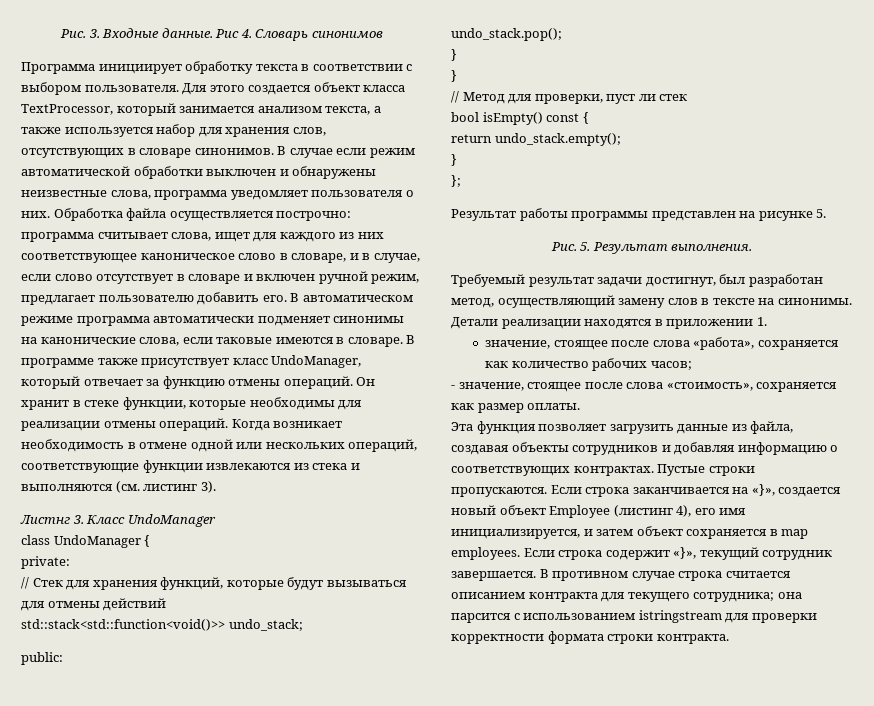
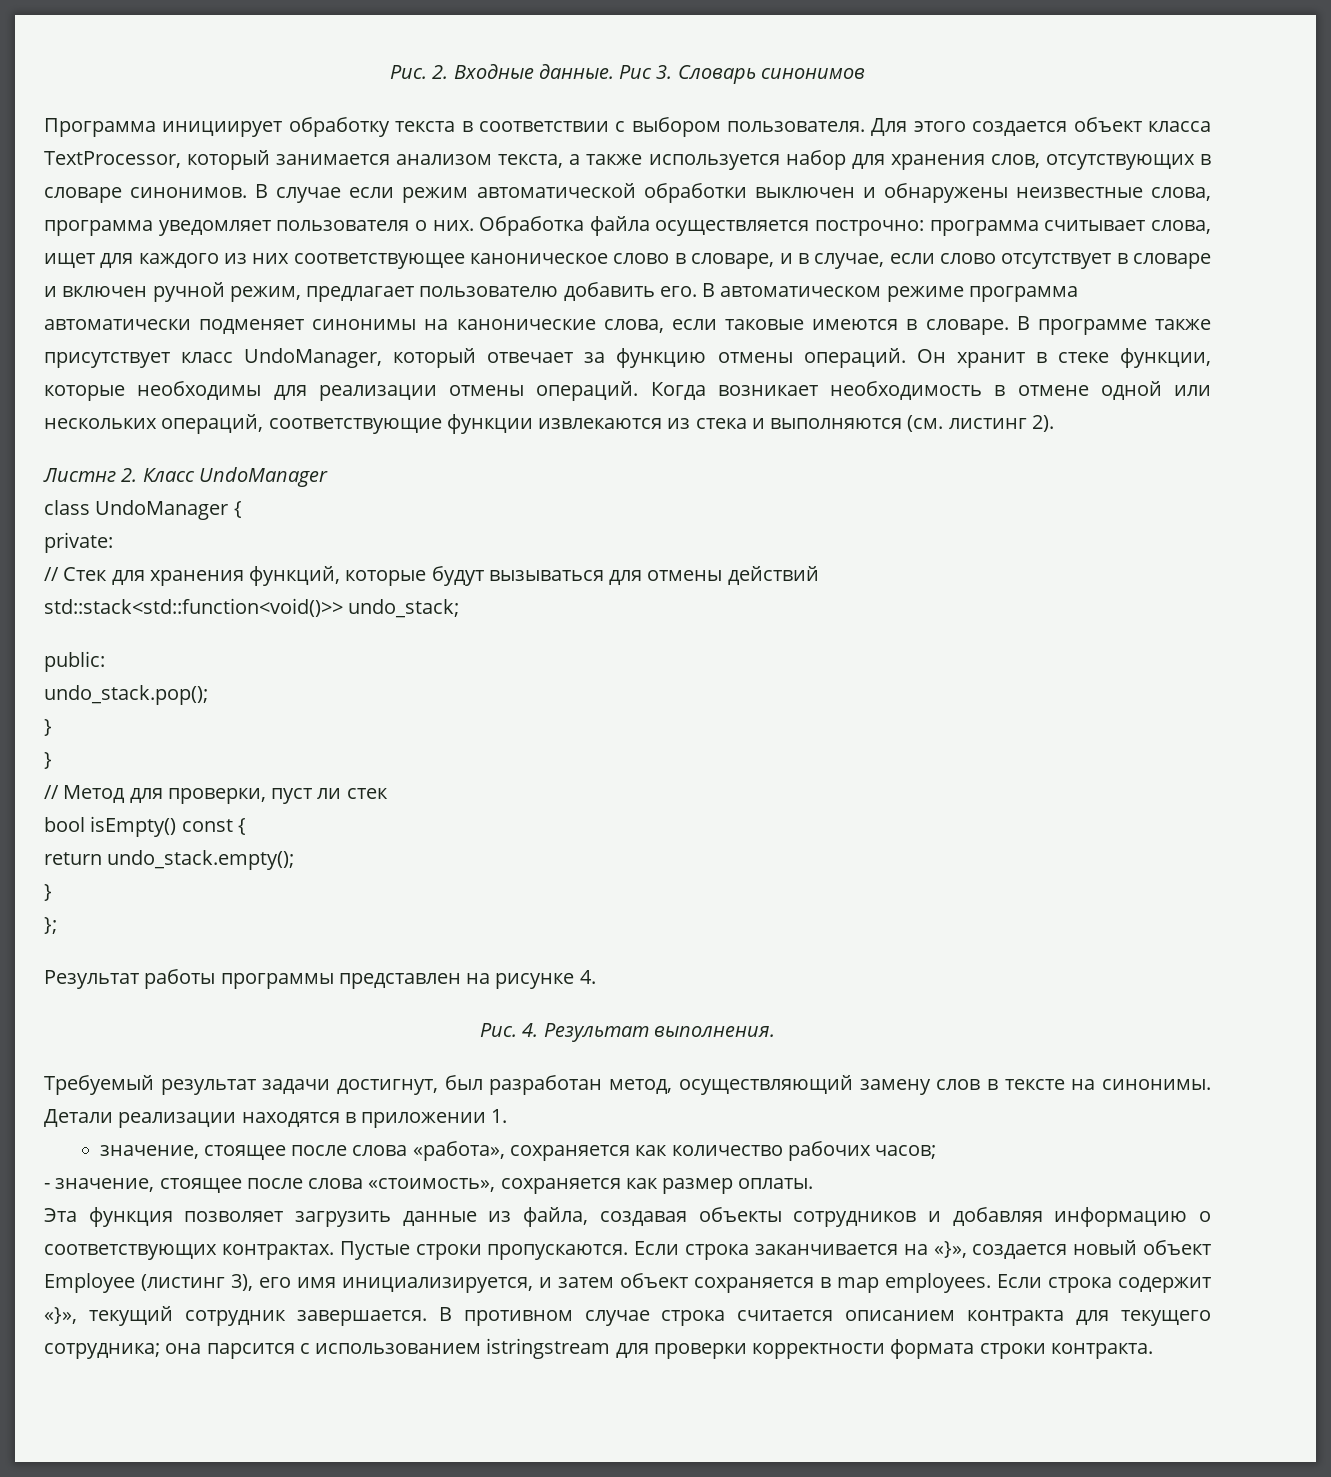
[60,29,100,38] Рис. 3. -> [390,65,449,79] Рис. 2.
[240,29,252,38] 4. -> [656,65,673,79] 3.
[200,481,216,493] 3). -> [1031,415,1054,432] 2).
[72,515,84,524] 3. -> [121,468,138,482] 2.
[816,209,827,218] [550,242,591,251] 5. // Рис. 5. -> [579,970,596,984] [480,1023,539,1037] 4. // Рис. 4.
[676,505,692,517] 4), -> [231,1274,253,1291] 3),

